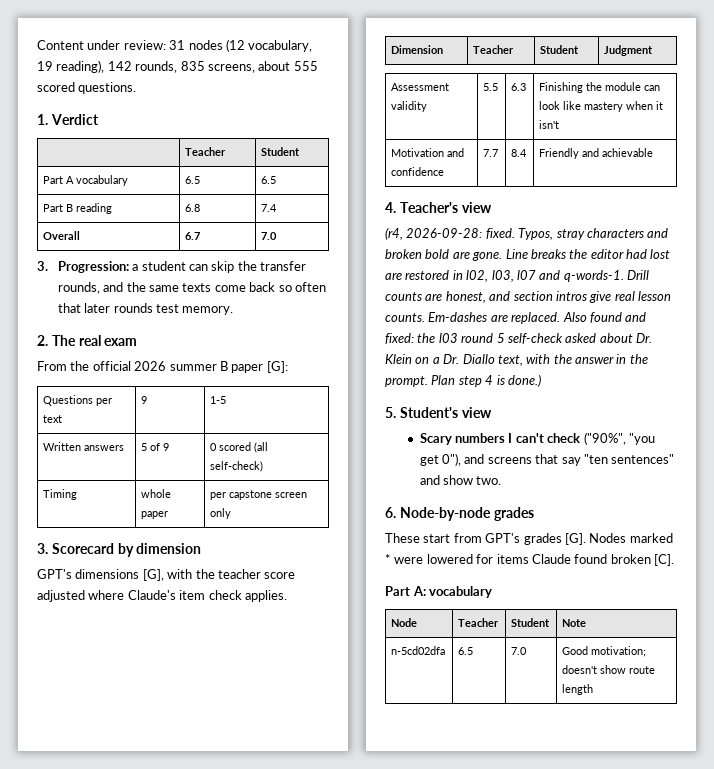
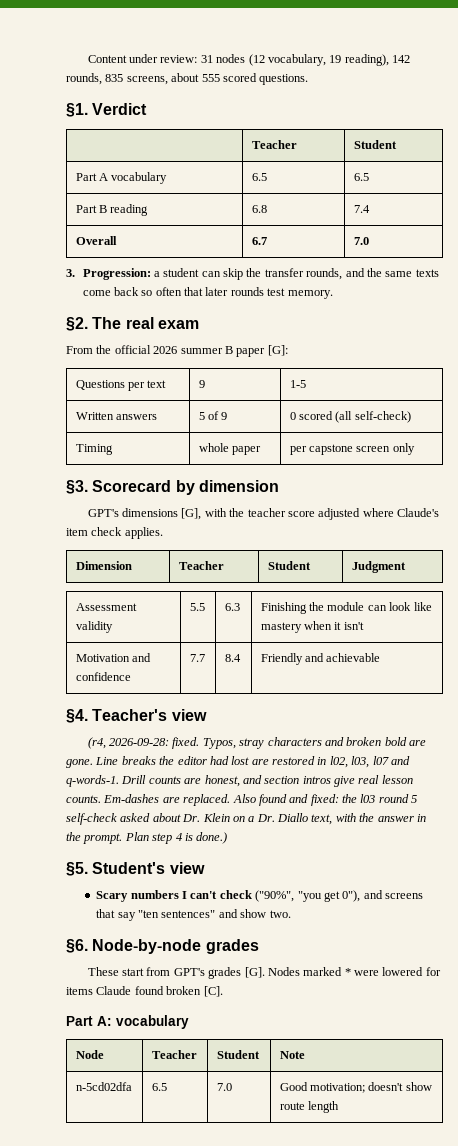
[37,114,48,125] 1. -> [66,103,88,117] §1.
[37,335,48,346] 2. -> [66,317,88,331] §2.
[37,543,48,554] 3. -> [66,480,88,494] §3.
[385,202,396,213] 4. -> [66,709,88,723] §4.
[385,407,396,418] 5. -> [66,862,88,876] §5.
[385,507,396,518] 6. -> [66,939,88,953] §6.

